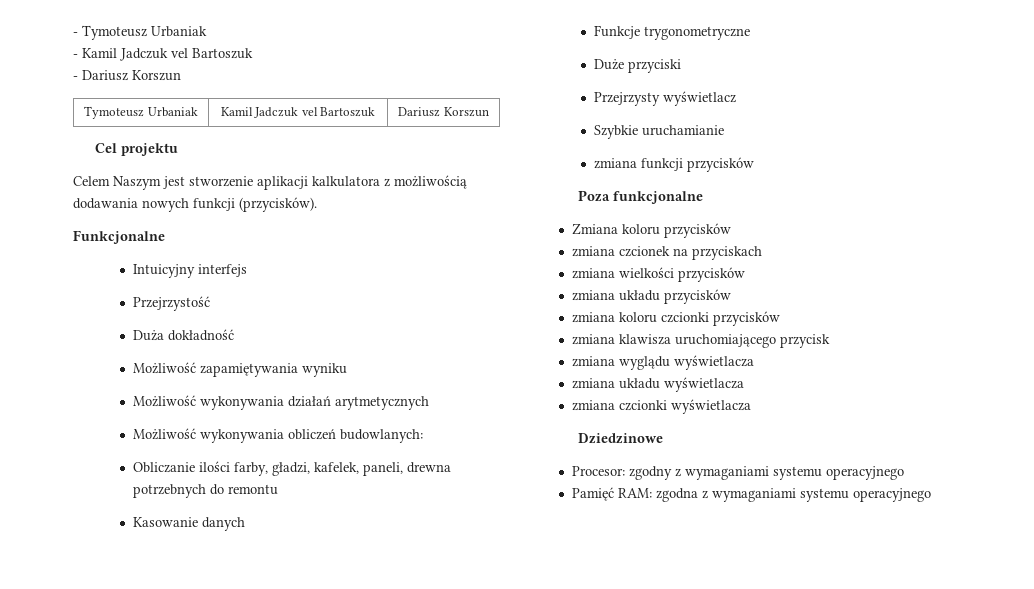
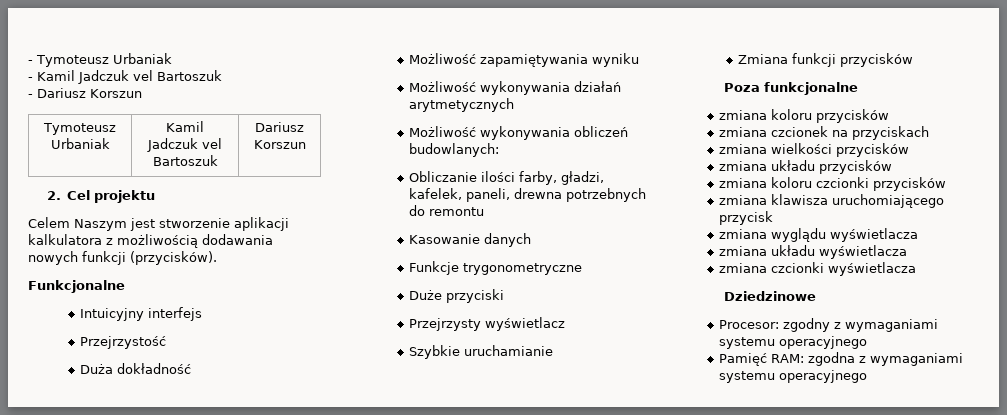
(489, 112) none -> [47,191,62,200] 2.
[594,158,638,169] zmiana -> [737,54,788,64] Zmiana
[572,223,619,235] Zmiana -> [718,110,767,120] zmiana

